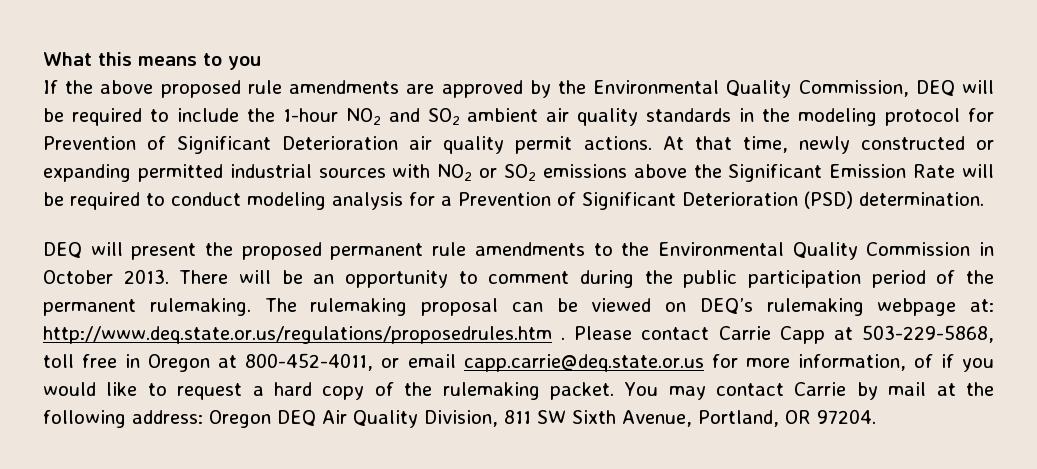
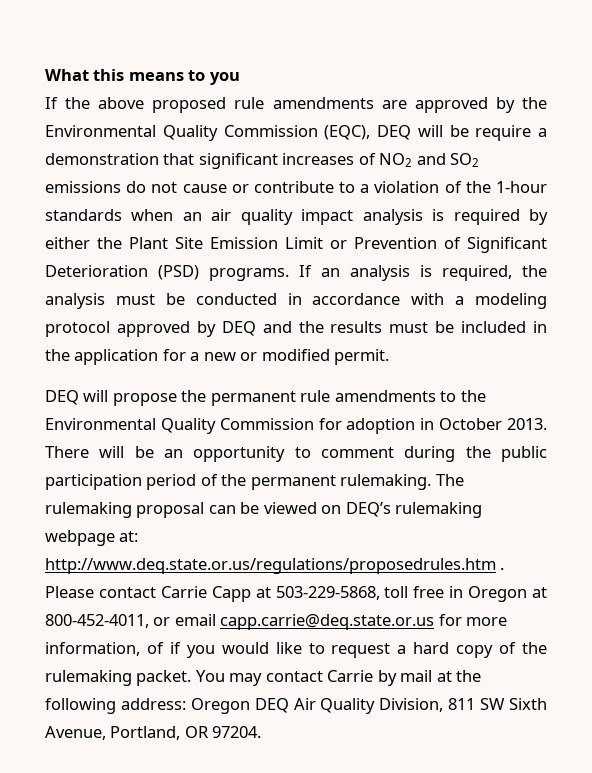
[798,80,909,97] Commission, -> [223,125,371,140] Commission (EQC),
[71,108,995,126] [43,136,995,154] [43,164,994,182] [43,192,452,210] required to include the 1-hour NO2 and SO2 ambient air quality standards in the modeling protocol for Prevention of Significant Deterioration air quality permit actions. At that time, newly constructed or expanding permitted industrial sources with NO2 or SO2 emissions above the Significant Emission Rate will be required to conduct modeling analysis for a -> [475,125,547,141] [45,153,480,169] [45,181,547,193] [45,209,549,225] [45,237,347,249] require a demonstration that significant increases of NO2 and SO2 emissions do not cause or contribute to a violation of the 1-hour standards when an air quality impact analysis is required by either the Plant Site Emission Limit or
[859,192,984,206] [43,242,322,260] determination. // DEQ will present the proposed -> [209,265,547,281] [45,293,547,309] [45,321,547,337] [45,349,390,365] [45,390,207,406] programs. If an analysis is required, the analysis must be conducted in accordance with a modeling protocol approved by DEQ and the results must be included in the application for a new or modified permit. // DEQ will propose the
(971, 249) none -> [318,418,416,434] for adoption

